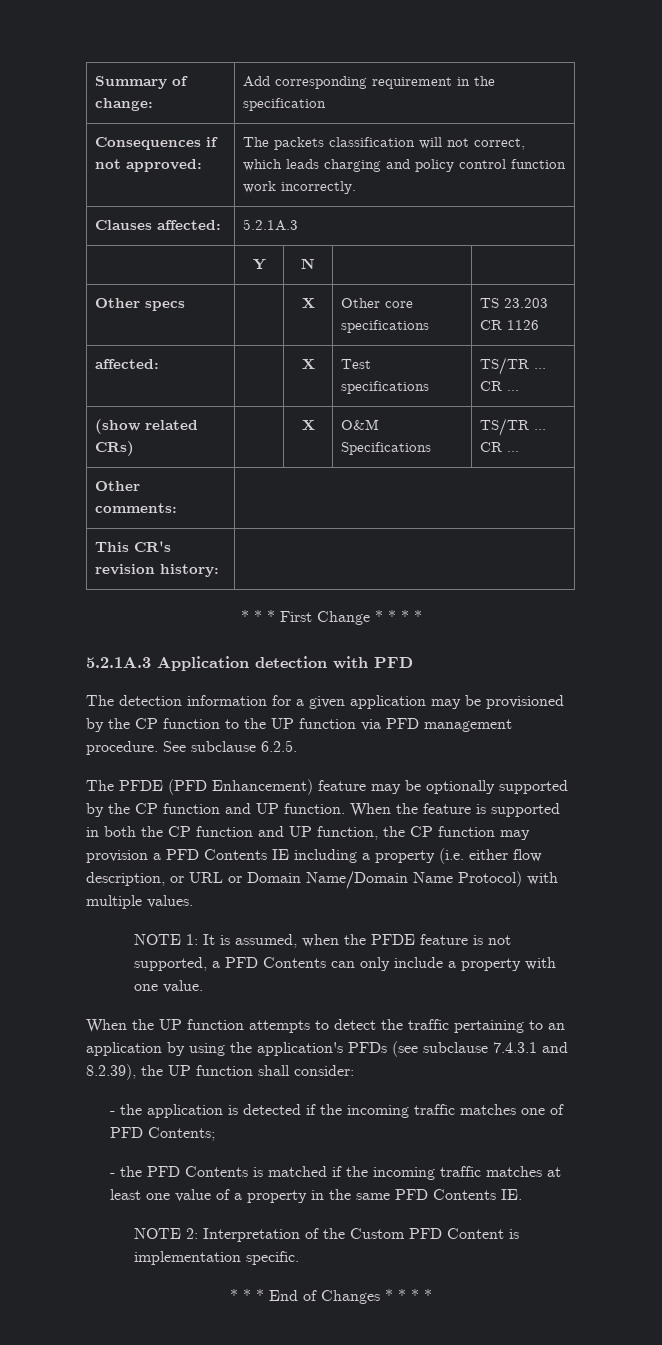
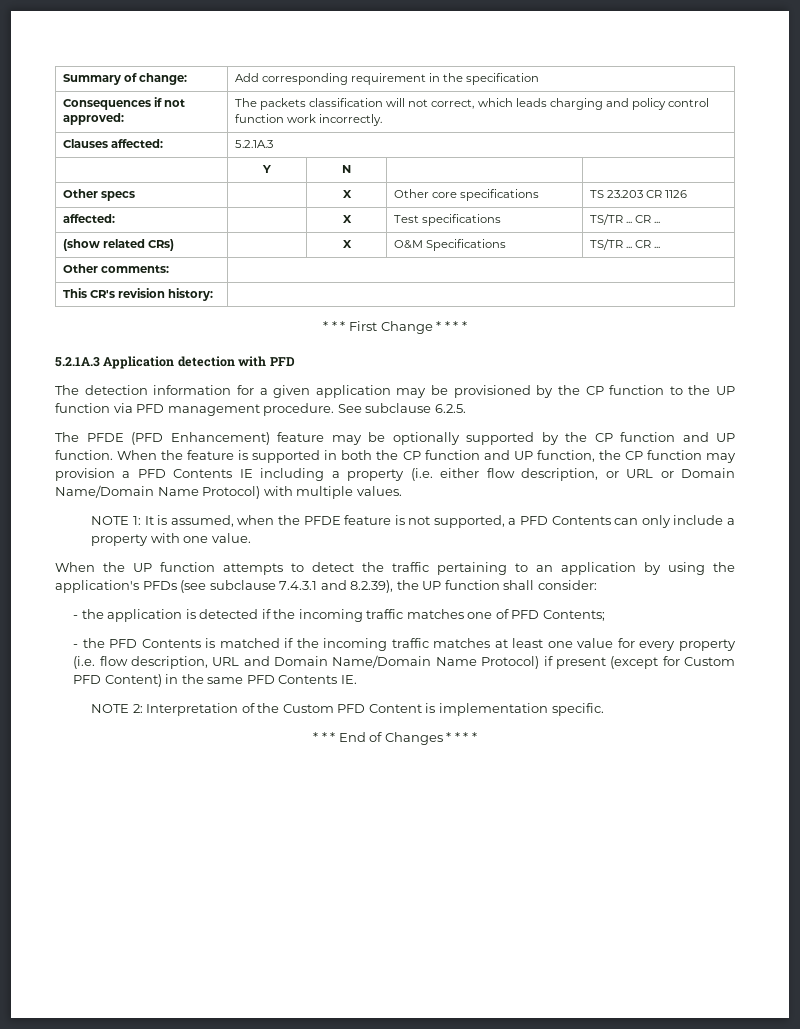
[215,1189,307,1203] of a property -> [617,638,737,651] [73,655,735,669] [73,674,162,687] for every property (i.e. flow description, URL and Domain Name/Domain Name Protocol) if present (except for Custom PFD Content)

